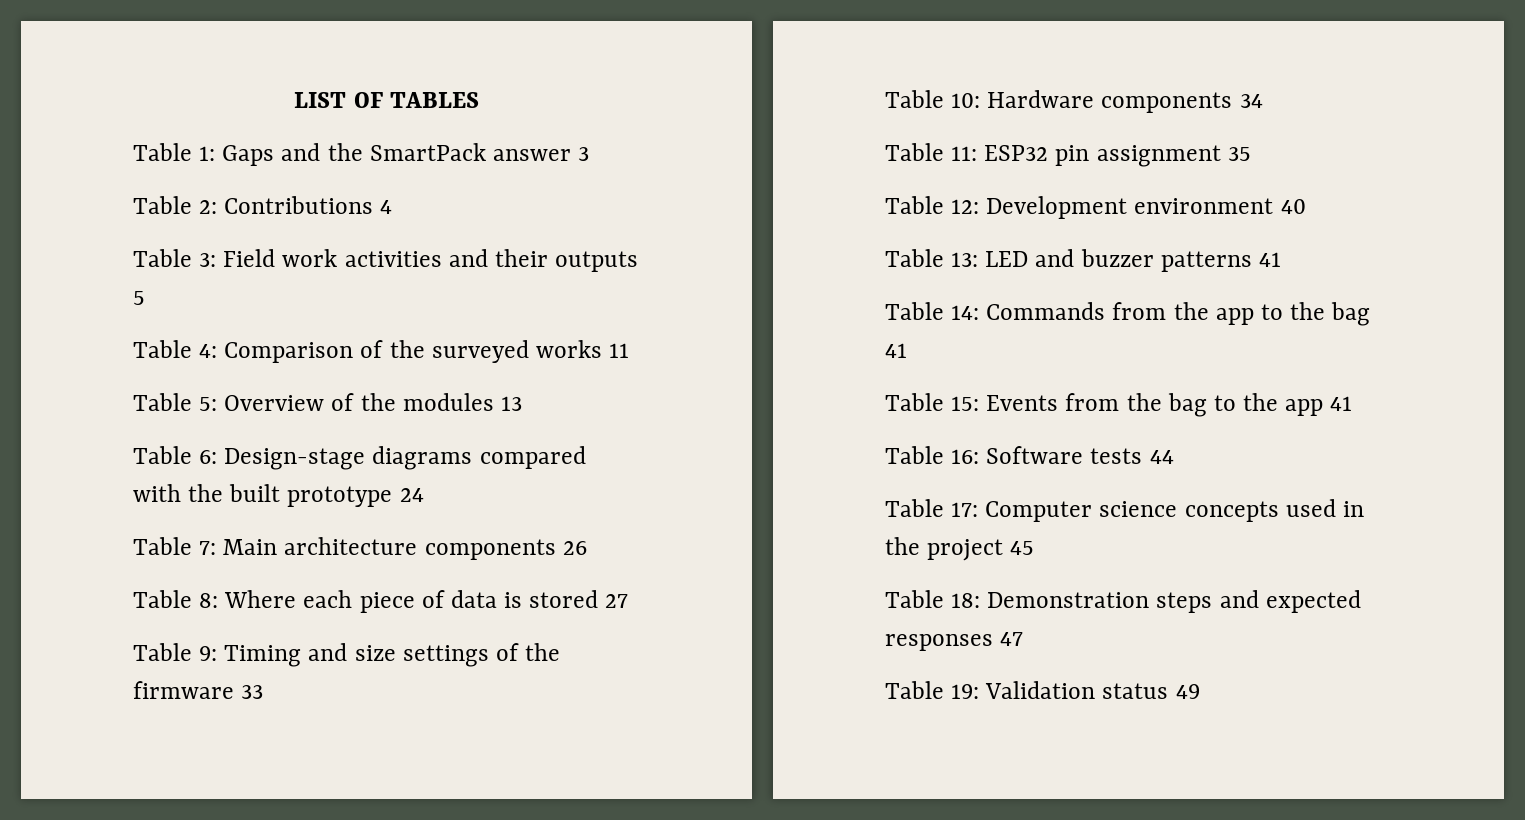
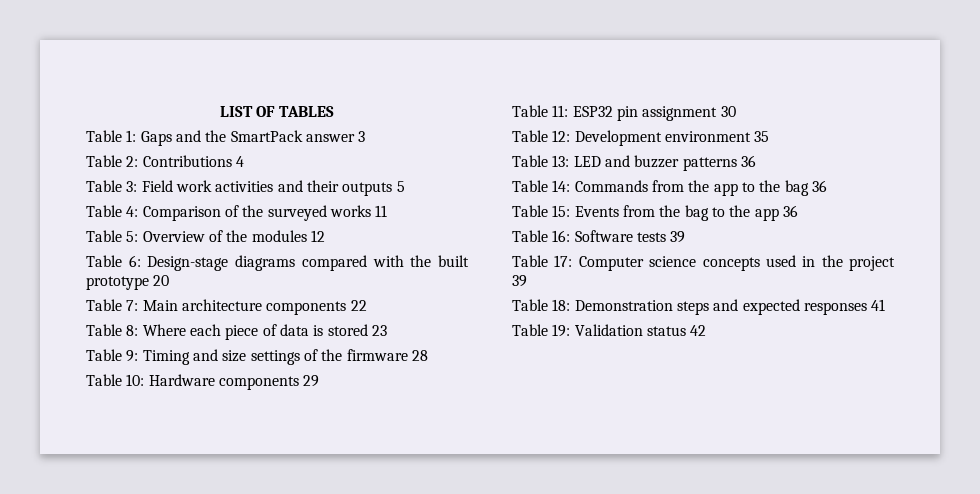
[500,396,522,411] 13 -> [310,230,325,242] 12
[399,488,424,502] 24 -> [153,275,170,286] 20
[562,541,587,555] 26 -> [350,300,367,311] 22
[605,594,629,608] 27 -> [371,325,387,336] 23
[241,685,264,699] 33 -> [411,350,428,361] 28
[1239,94,1263,108] 34 -> [303,375,320,387] 29
[1227,147,1251,161] 35 -> [720,106,736,117] 30
[1280,199,1306,214] 40 -> [754,131,770,142] 35
[1258,252,1281,267] 41 -> [740,155,756,167] 36
[885,343,907,358] 41 -> [811,180,827,192] 36
[1330,396,1353,411] 41 -> [782,205,798,217] 36
[1149,450,1174,464] 44 -> [670,231,686,243] 39
[1010,541,1035,555] 45 -> [512,275,527,287] 39
[1000,632,1024,646] 47 -> [871,299,886,311] 41
[1175,684,1200,699] 49 -> [690,325,707,336] 42

